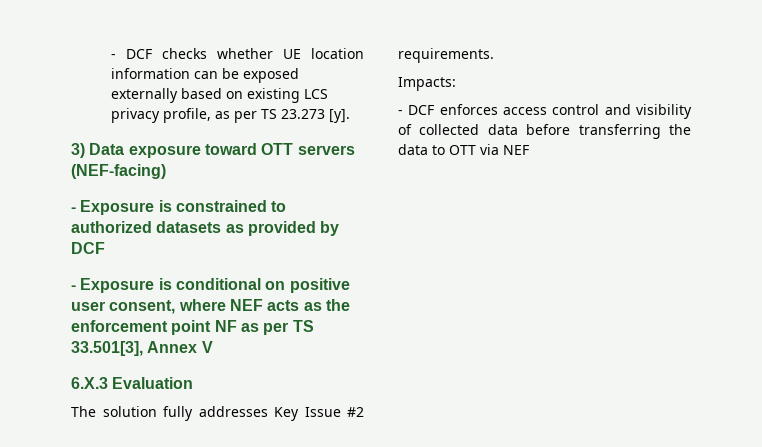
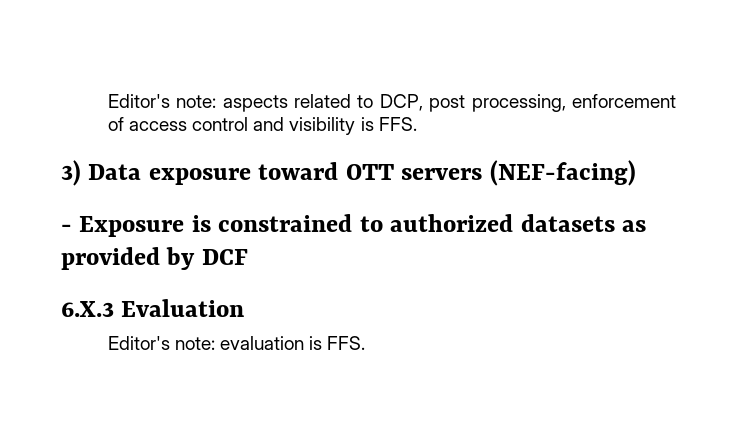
[111,48,364,59] [111,68,300,83] [111,88,329,103] [111,108,351,123] - DCF checks whether UE location information can be exposed externally based on existing LCS privacy profile, as per TS 23.273 [y]. -> [107,94,677,112] [107,117,417,135] Editor's note: aspects related to DCP, post processing, enforcement of access control and visibility is FFS.
[71,278,350,293] [71,299,350,314] [71,320,314,335] [71,341,213,356] [71,377,194,389] [71,406,364,421] [398,48,494,63] [398,77,456,91] [398,104,692,119] [398,124,691,139] [398,144,529,155] - Exposure is conditional on positive user consent, where NEF acts as the enforcement point NF as per TS 33.501[3], Annex V // 6.X.3 Evaluation // The solution fully addresses Key Issue #2 requirements. // Impacts: // - DCF enforces access control and visibility of collected data before transferring the data to OTT via NEF -> [61,299,245,317] [107,336,366,350] 6.X.3 Evaluation // Editor's note: evaluation is FFS.

